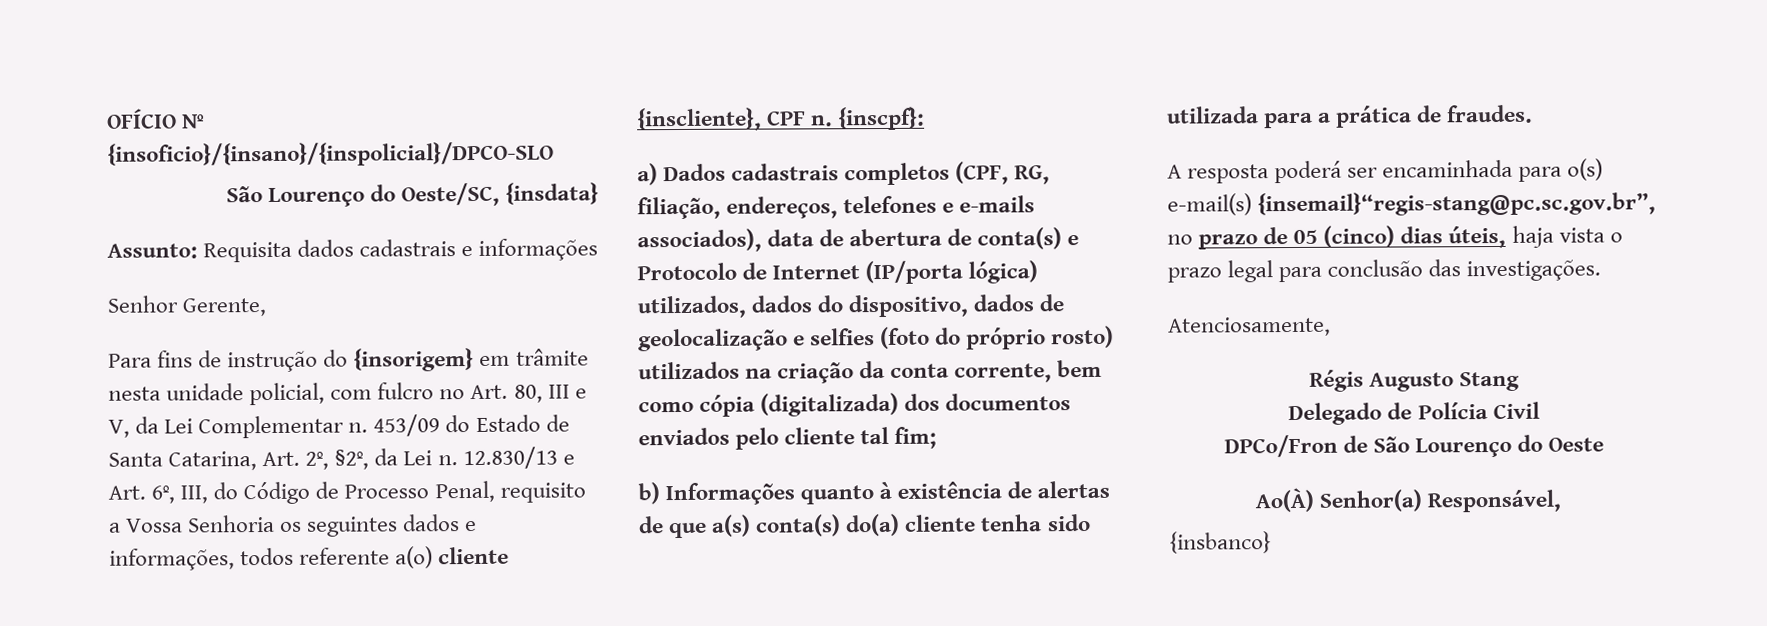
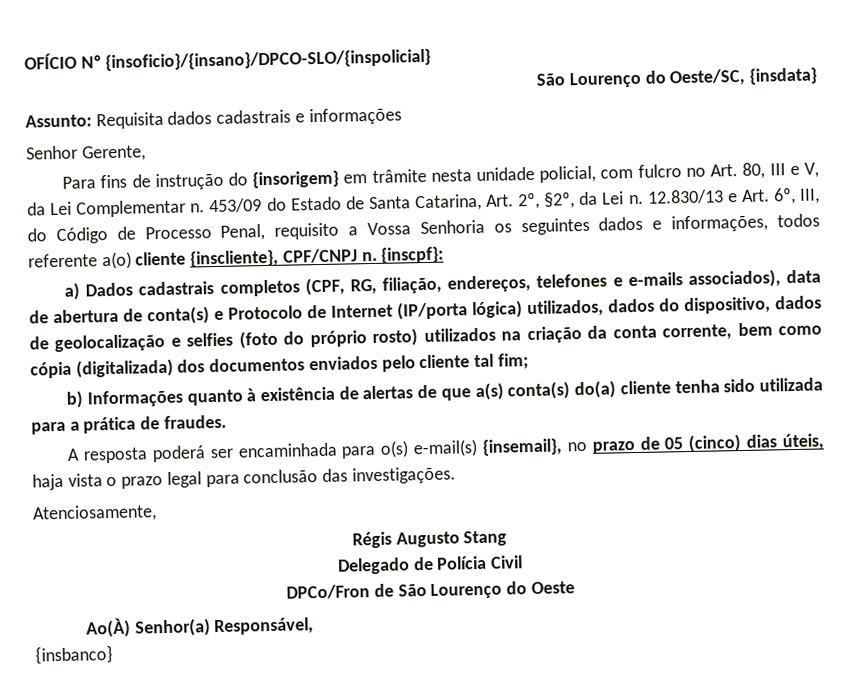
[107,141,554,167] {insoficio}/{insano}/{inspolicial}/DPCO-SLO -> [105,48,432,72] {insoficio}/{insano}/DPCO-SLO/{inspolicial}
[767,110,807,126] CPF -> [282,248,358,264] CPF/CNPJ
[1257,191,1657,217] {insemail}“regis-stang@pc.sc.gov.br”, -> [481,438,563,456] {insemail},

